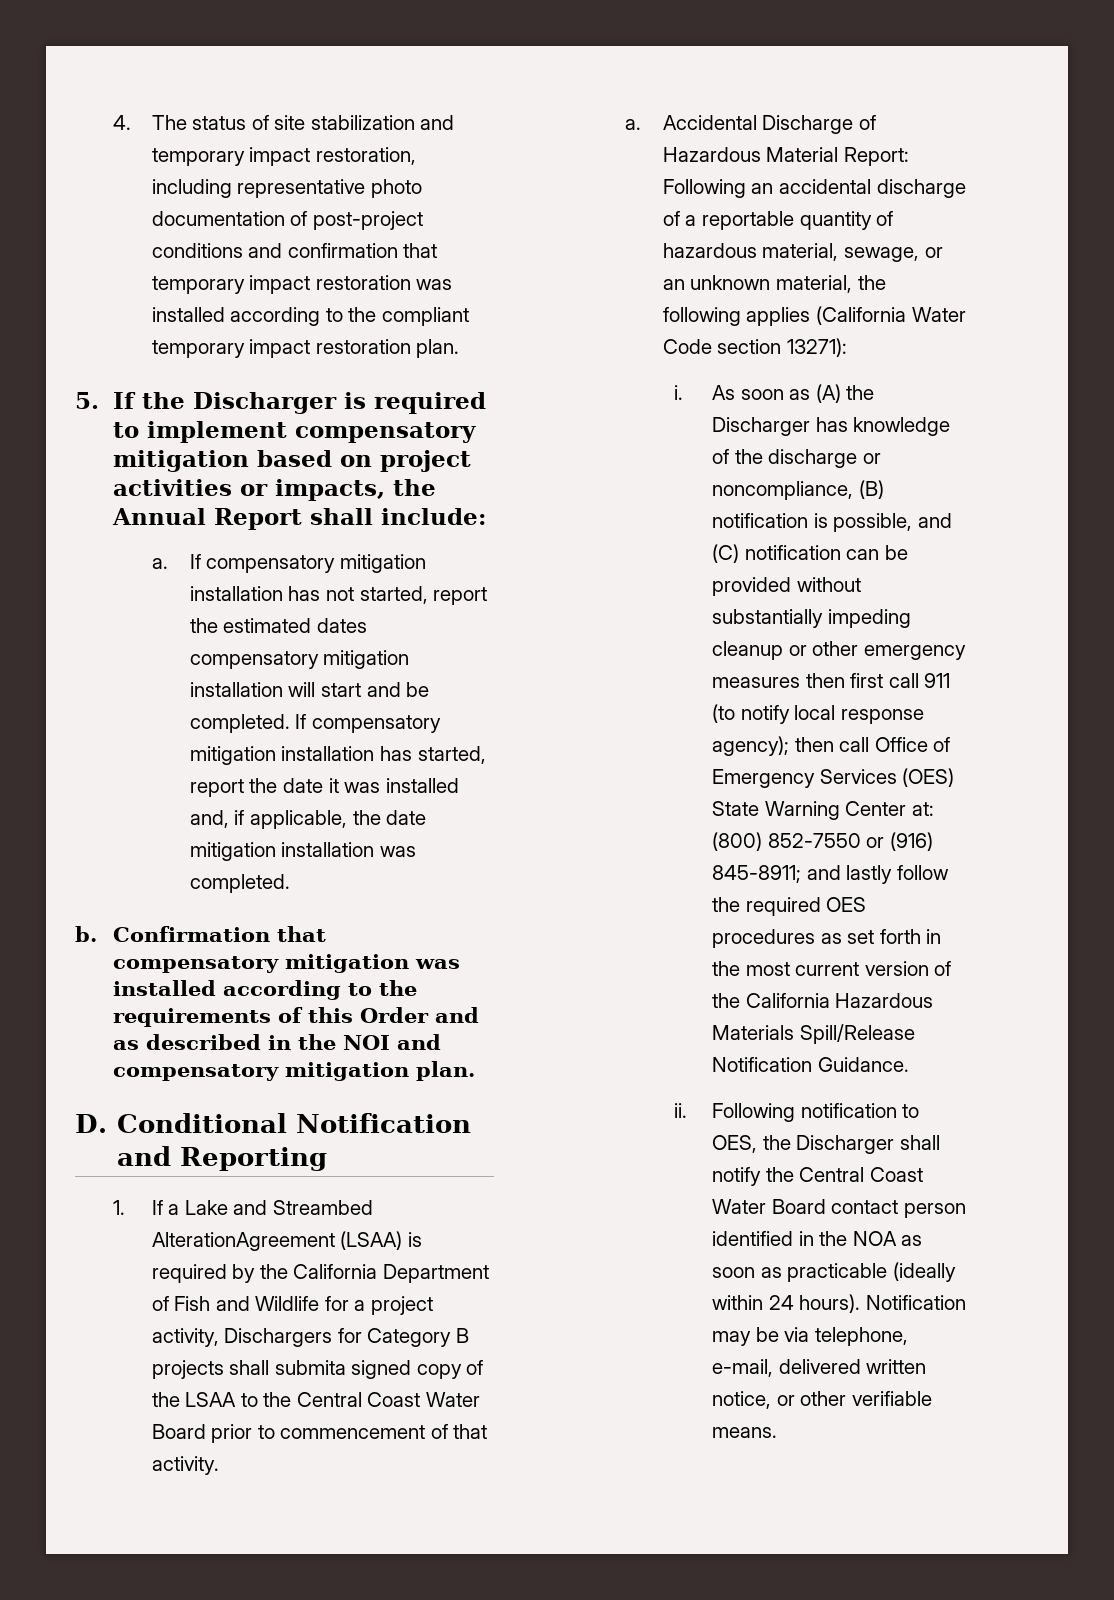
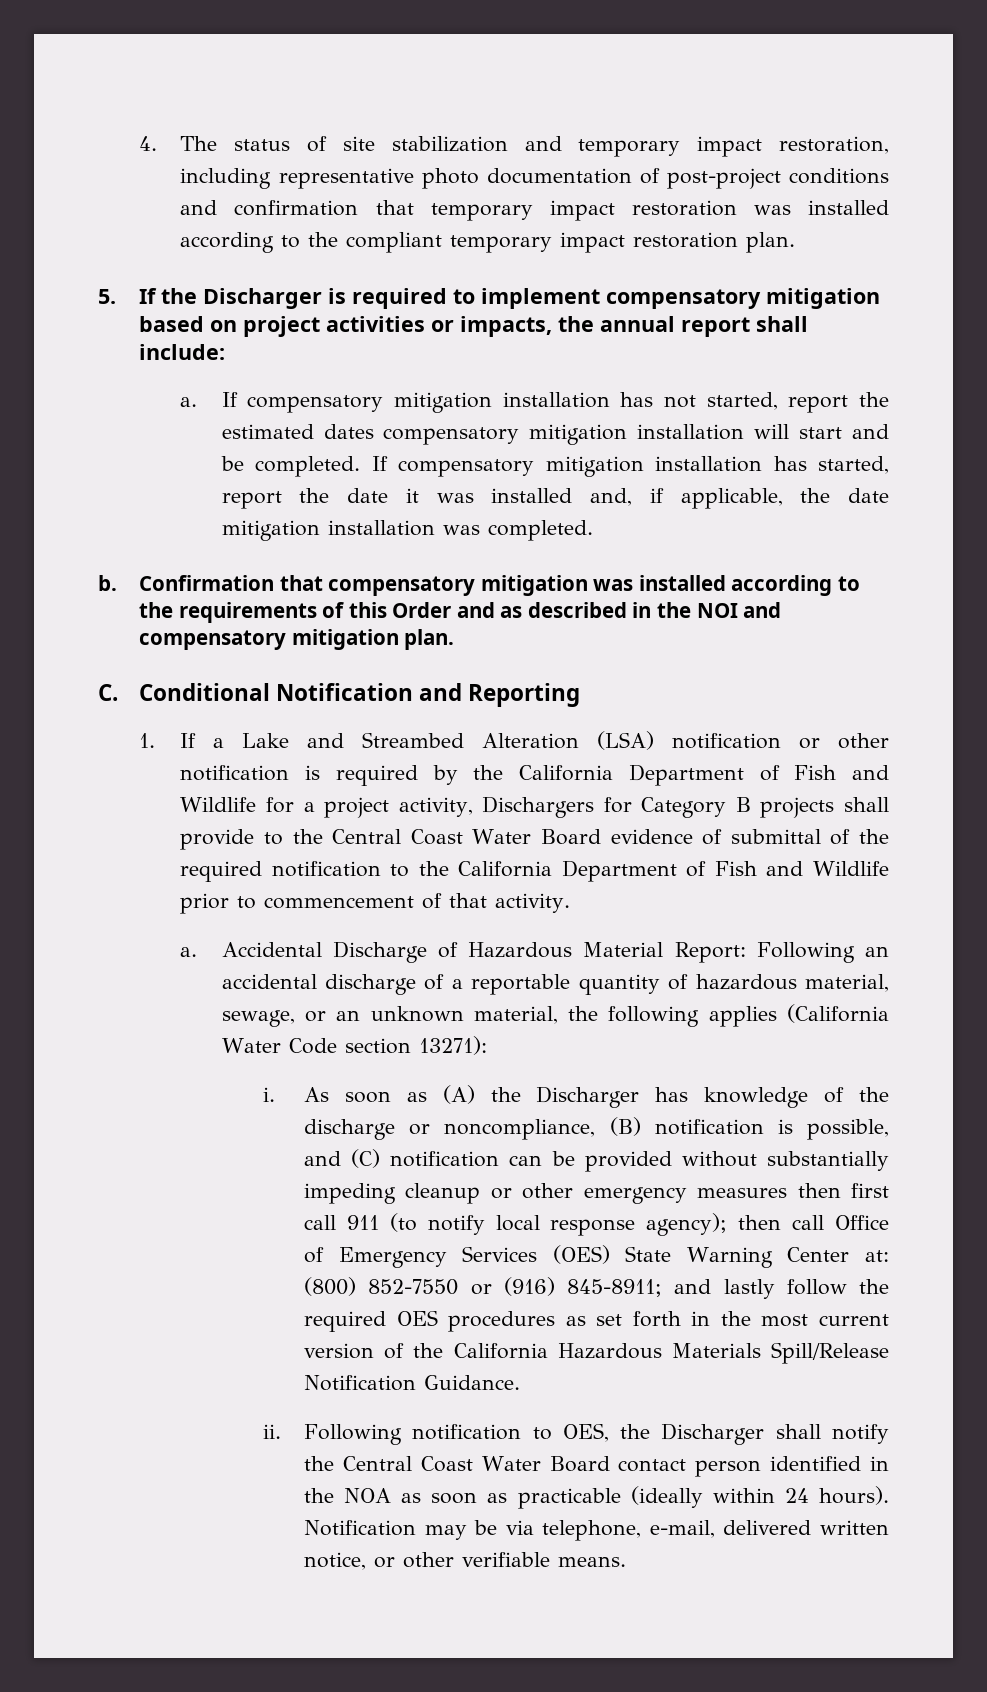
[112,508,303,530] Annual Report -> [600,316,751,337] annual report
[75,1114,107,1133] D. -> [98,684,118,701] C.
[151,1231,403,1251] AlterationAgreement (LSAA) -> [482,731,889,750] [180,765,290,781] Alteration (LSA) notification or other notification
[274,1360,484,1379] [151,1392,237,1407] submita signed copy of the LSAA -> [180,829,255,850] provide
(206, 1431) none -> [610,829,889,845] [180,860,889,882] evidence of submittal of the required notification to the California Department of Fish and Wildlife

